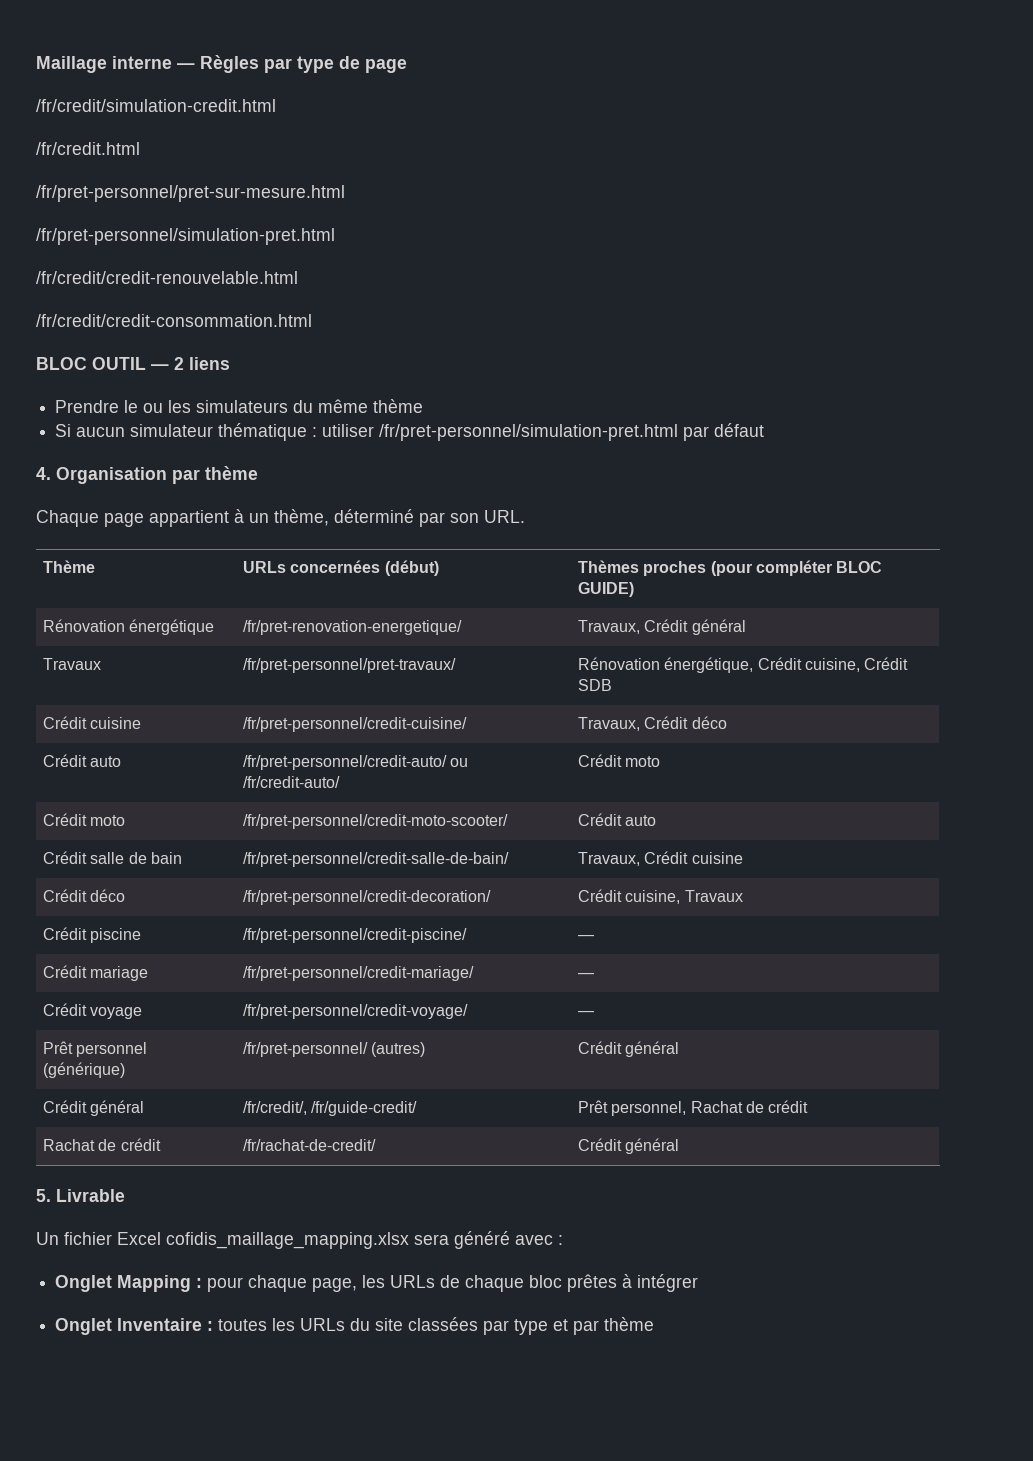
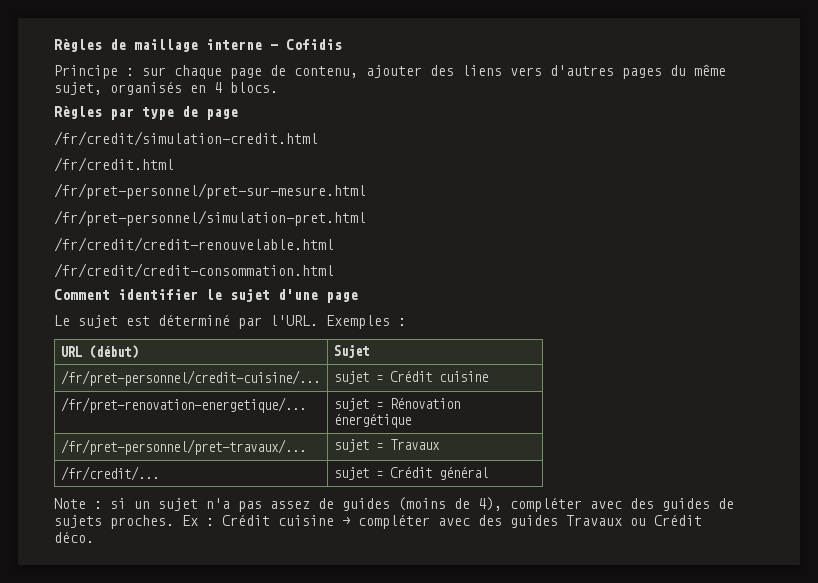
[36,56,195,73] Maillage interne — -> [54,39,342,52] [54,64,726,79] [54,81,278,95] Règles de maillage interne — Cofidis // Principe : sur chaque page de contenu, ajouter des liens vers d'autres pages du même sujet, organisés en 4 blocs. //
[36,357,230,370] [55,399,424,413] [55,423,765,441] [36,466,258,484] [36,509,525,527] [43,560,96,573] [243,560,439,576] [578,560,883,576] [578,582,635,597] [43,619,215,635] [243,620,463,635] [578,619,746,635] [43,658,102,670] [243,658,457,673] [578,657,909,673] [578,679,613,691] [43,716,142,729] [243,717,468,732] [578,716,727,731] [43,754,122,767] [243,755,469,770] [243,776,341,788] [578,754,661,767] [43,813,126,826] [243,814,509,829] [578,813,657,826] [43,851,183,864] [243,852,510,867] [578,851,743,866] [43,889,126,902] [243,890,492,905] [578,889,743,904] [43,927,142,943] [243,928,468,943] [578,935,595,940] [43,965,149,981] [243,966,475,981] [578,973,595,978] [43,1003,143,1019] [243,1004,469,1019] [578,1011,595,1016] [43,1041,148,1057] [43,1062,126,1078] [243,1042,426,1057] [578,1041,680,1057] [43,1100,145,1116] [243,1101,418,1116] [578,1100,809,1116] [43,1138,161,1151] [243,1139,377,1151] [578,1138,680,1154] [36,1189,125,1202] [36,1231,563,1249] [55,1274,699,1292] [55,1317,655,1335] BLOC OUTIL — 2 liens // Prendre le ou les simulateurs du même thème // Si aucun simulateur thématique : utiliser /fr/pret-personnel/simulation-pret.html par défaut // 4. Organisation par thème // Chaque page appartient à un thème, déterminé par son URL. // Thème | URLs concernées (début) | Thèmes proches (pour compléter BLOC GUIDE) // Rénovation énergétique | /fr/pret-renovation-energetique/ | Travaux, Crédit général // Travaux | /fr/pret-personnel/pret-travaux/ | Rénovation énergétique, Crédit cuisine, Crédit SDB // Crédit cuisine | /fr/pret-personnel/credit-cuisine/ | Travaux, Crédit déco // Crédit auto | /fr/pret-personnel/credit-auto/ ou /fr/credit-auto/ | Crédit moto // Crédit moto | /fr/pret-personnel/credit-moto-scooter/ | Crédit auto // Crédit salle de bain | /fr/pret-personnel/credit-salle-de-bain/ | Travaux, Crédit cuisine // Crédit déco | /fr/pret-personnel/credit-decoration/ | Crédit cuisine, Travaux // Crédit piscine | /fr/pret-personnel/credit-piscine/ | — // Crédit mariage | /fr/pret-personnel/credit-mariage/ | — // Crédit voyage | /fr/pret-personnel/credit-voyage/ | — // Prêt personnel (générique) | /fr/pret-personnel/ (autres) | Crédit général // Crédit général | /fr/credit/, /fr/guide-credit/ | Prêt personnel, Rachat de crédit // Rachat de crédit | /fr/rachat-de-credit/ | Crédit général // 5. Livrable // Un fichier Excel cofidis_maillage_mapping.xlsx sera généré avec : // Onglet Mapping : pour chaque page, les URLs de chaque bloc prêtes à intégrer // Onglet Inventaire : toutes les URLs du site classées par type et par thème -> [54,289,358,303] [54,314,406,329] [60,345,138,359] [333,345,369,358] [60,370,320,386] [333,370,488,384] [60,397,306,413] [333,397,460,411] [333,413,411,428] [60,439,306,455] [333,439,440,452] [60,466,159,481] [333,466,488,480] [54,497,734,512] [54,514,702,529] [54,531,94,543] Comment identifier le sujet d'une page // Le sujet est déterminé par l'URL. Exemples : // URL (début) | Sujet // /fr/pret-personnel/credit-cuisine/... | sujet = Crédit cuisine // /fr/pret-renovation-energetique/... | sujet = Rénovation énergétique // /fr/pret-personnel/pret-travaux/... | sujet = Travaux // /fr/credit/... | sujet = Crédit général // Note : si un sujet n'a pas assez de guides (moins de 4), compléter avec des guides de sujets proches. Ex : Crédit cuisine → compléter avec des guides Travaux ou Crédit déco.

